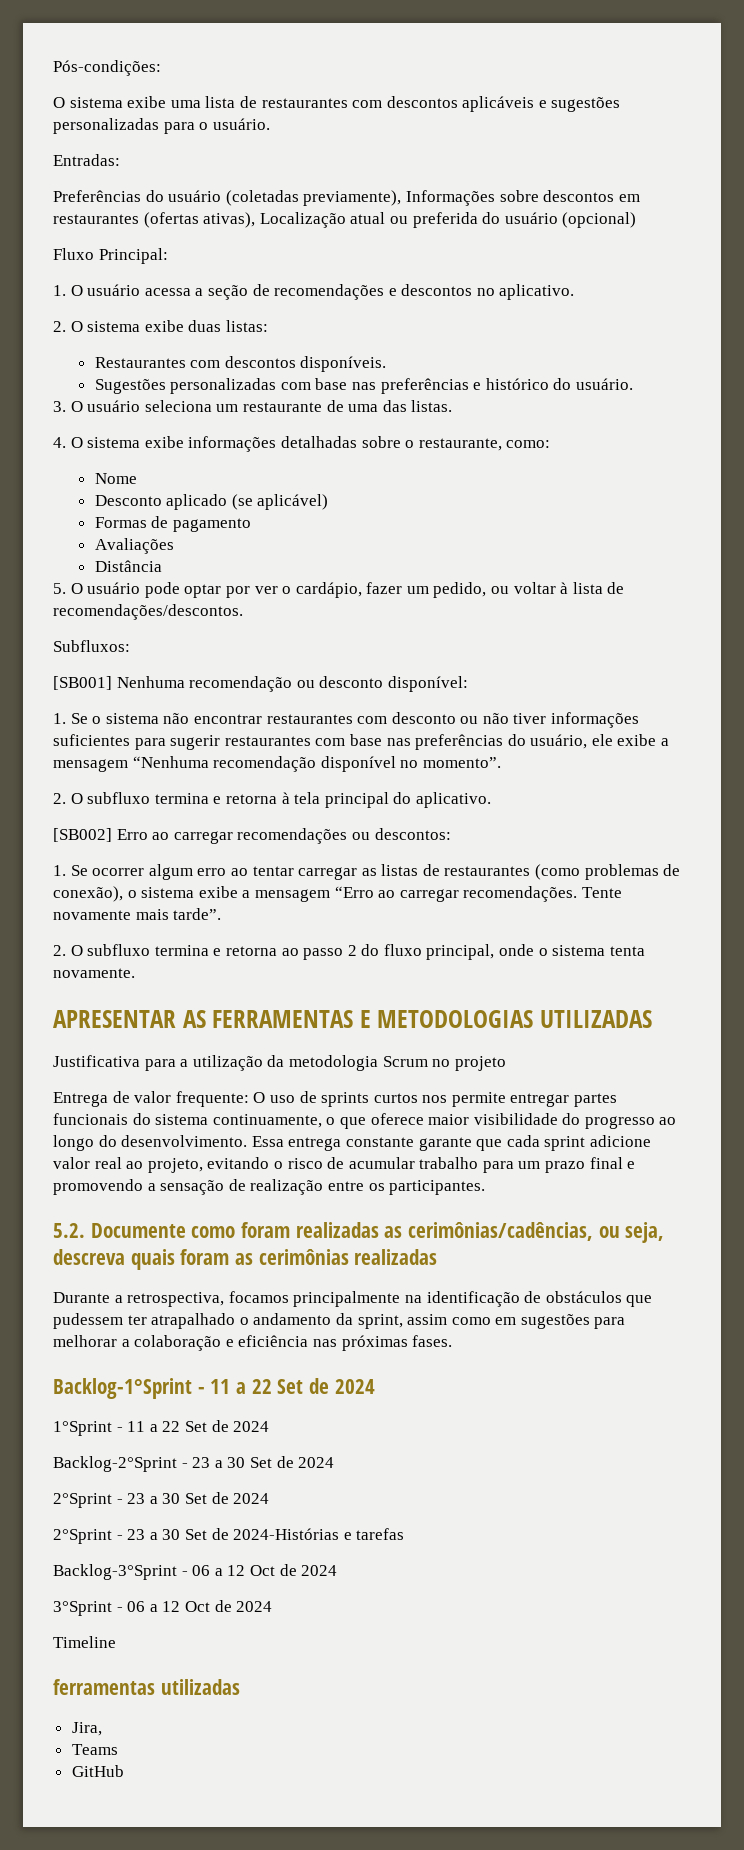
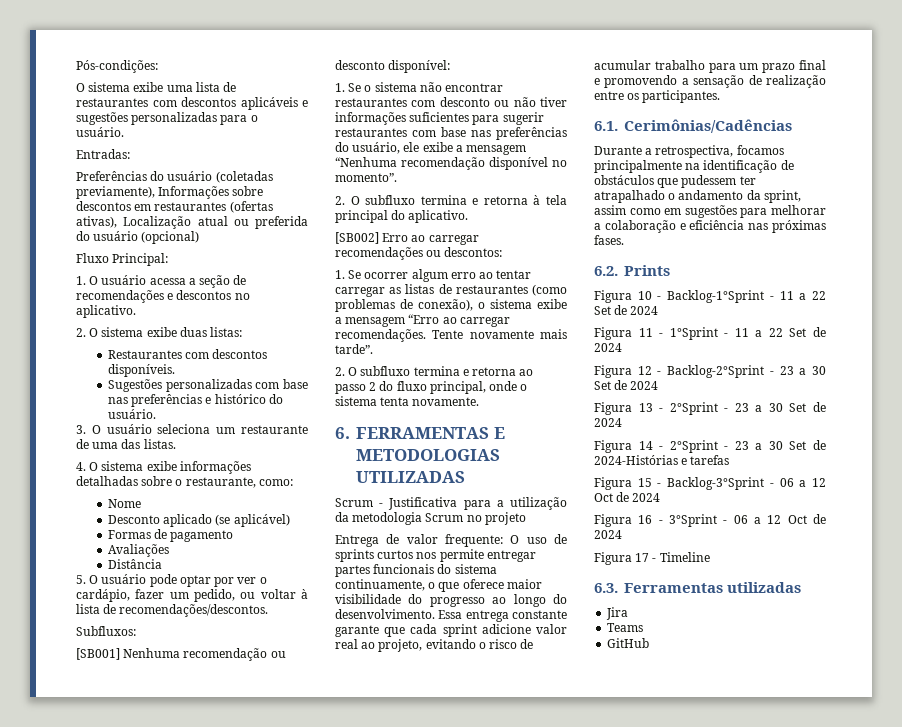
[53,1010,206,1028] APRESENTAR AS -> [335,427,350,439] 6.
(653, 1019) none -> [335,498,384,507] Scrum -
[53,1222,665,1243] [53,1249,438,1270] 5.2. Documente como foram realizadas as cerimônias/cadências, ou seja, descreva quais foram as cerimônias realizadas -> [594,119,792,133] 6.1. Cerimônias/Cadências
(453, 1341) none -> [594,265,670,276] [594,290,662,303] 6.2. Prints // Figura 10 -
(375, 1386) none -> [594,327,664,340] Figura 11 -
(270, 1426) none -> [594,365,662,378] Figura 12 -
(335, 1462) none -> [594,402,664,415] Figura 13 -
(270, 1498) none -> [594,440,664,453] Figura 14 -
(405, 1534) none -> [594,477,662,490] Figura 15 -
(338, 1570) none -> [594,514,663,527] Figura 16 -
(273, 1606) none -> [594,552,657,565] Figura 17 -
[53,1679,155,1695] ferramentas -> [594,583,723,593] 6.3. Ferramentas
[71,1722,102,1736] Jira, -> [606,607,629,620] Jira

